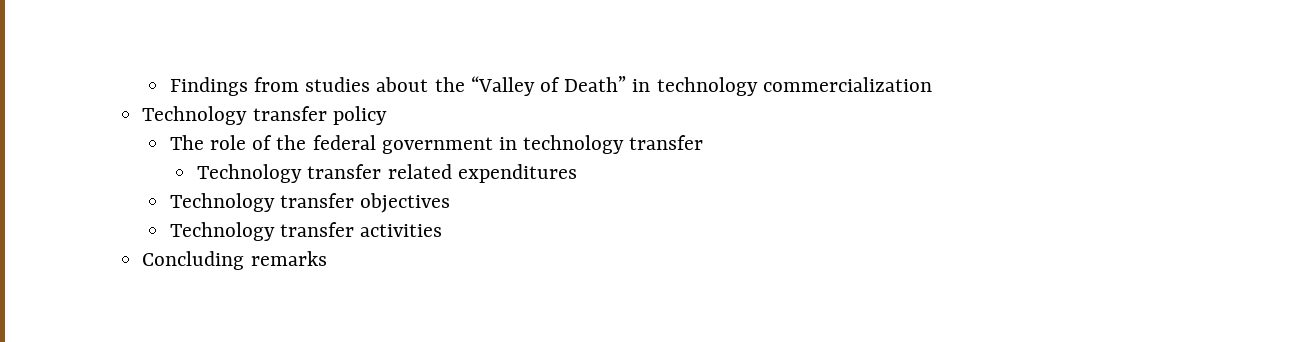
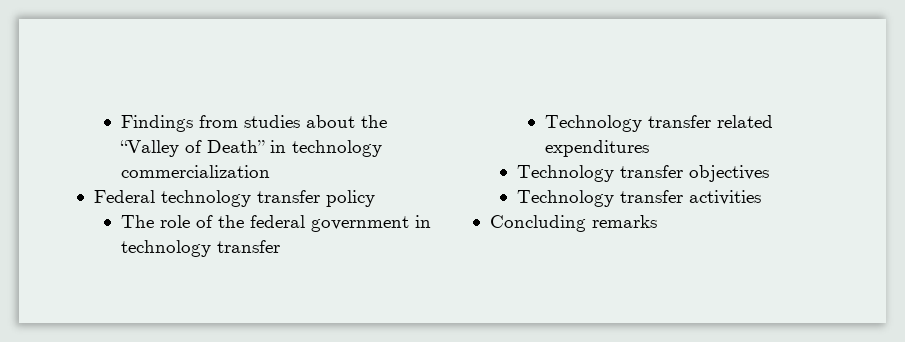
[142,106,248,125] Technology -> [93,190,251,207] Federal technology

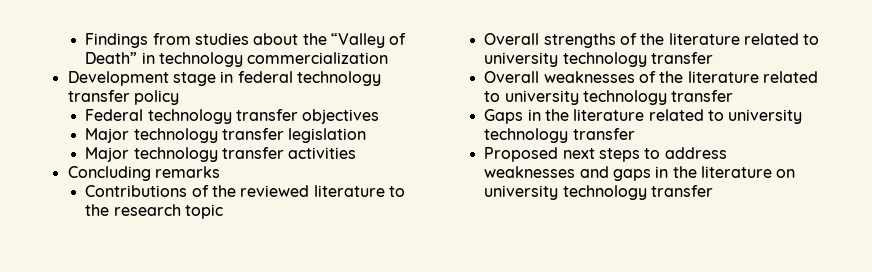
[93,190,155,203] Federal -> [67,71,293,86] Development stage in federal
[121,215,432,232] [121,240,281,257] [544,115,773,132] [544,140,649,157] [517,165,770,182] [517,190,762,207] [489,215,657,232] The role of the federal government in technology transfer // Technology transfer related expenditures // Technology transfer objectives // Technology transfer activities // Concluding remarks -> [85,109,380,124] [85,128,367,143] [85,147,357,162] [67,166,220,181] [85,185,406,197] [85,204,224,219] [484,33,820,48] [484,52,714,67] [484,71,819,83] [484,90,734,105] [484,109,803,124] [484,128,635,143] [484,147,727,162] [484,166,796,181] [484,185,714,200] Federal technology transfer objectives // Major technology transfer legislation // Major technology transfer activities // Concluding remarks // Contributions of the reviewed literature to the research topic // Overall strengths of the literature related to university technology transfer // Overall weaknesses of the literature related to university technology transfer // Gaps in the literature related to university technology transfer // Proposed next steps to address weaknesses and gaps in the literature on university technology transfer

